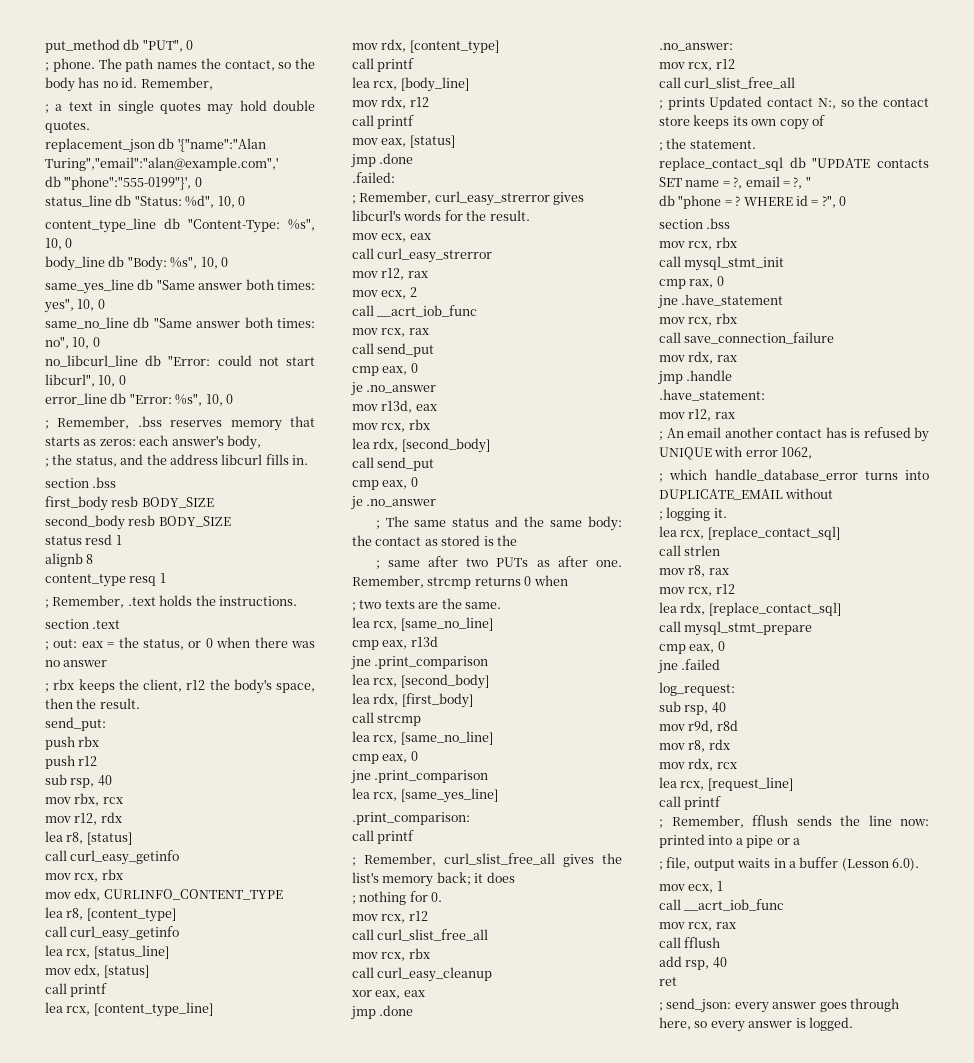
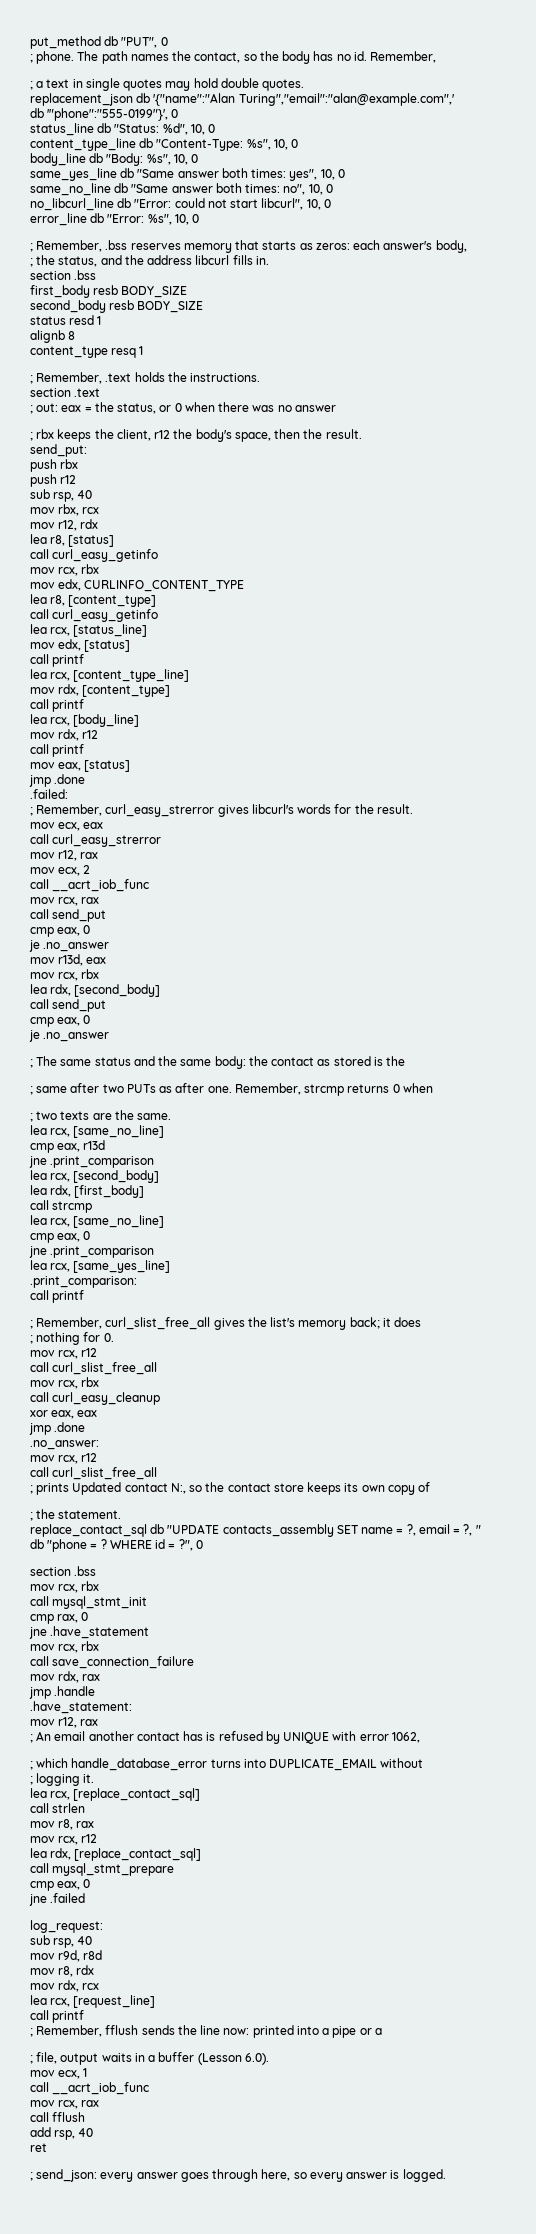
[877,159,929,168] contacts -> [222,1524,334,1537] contacts_assembly

